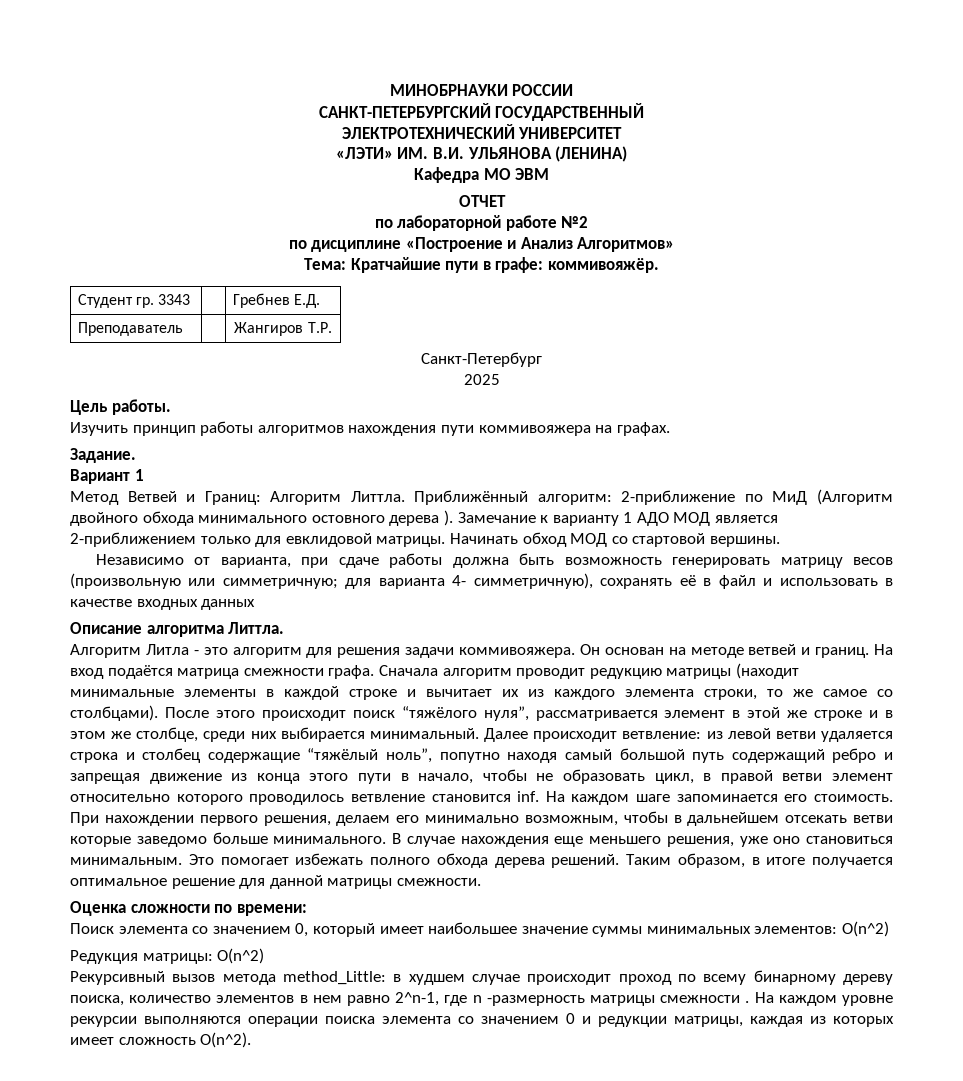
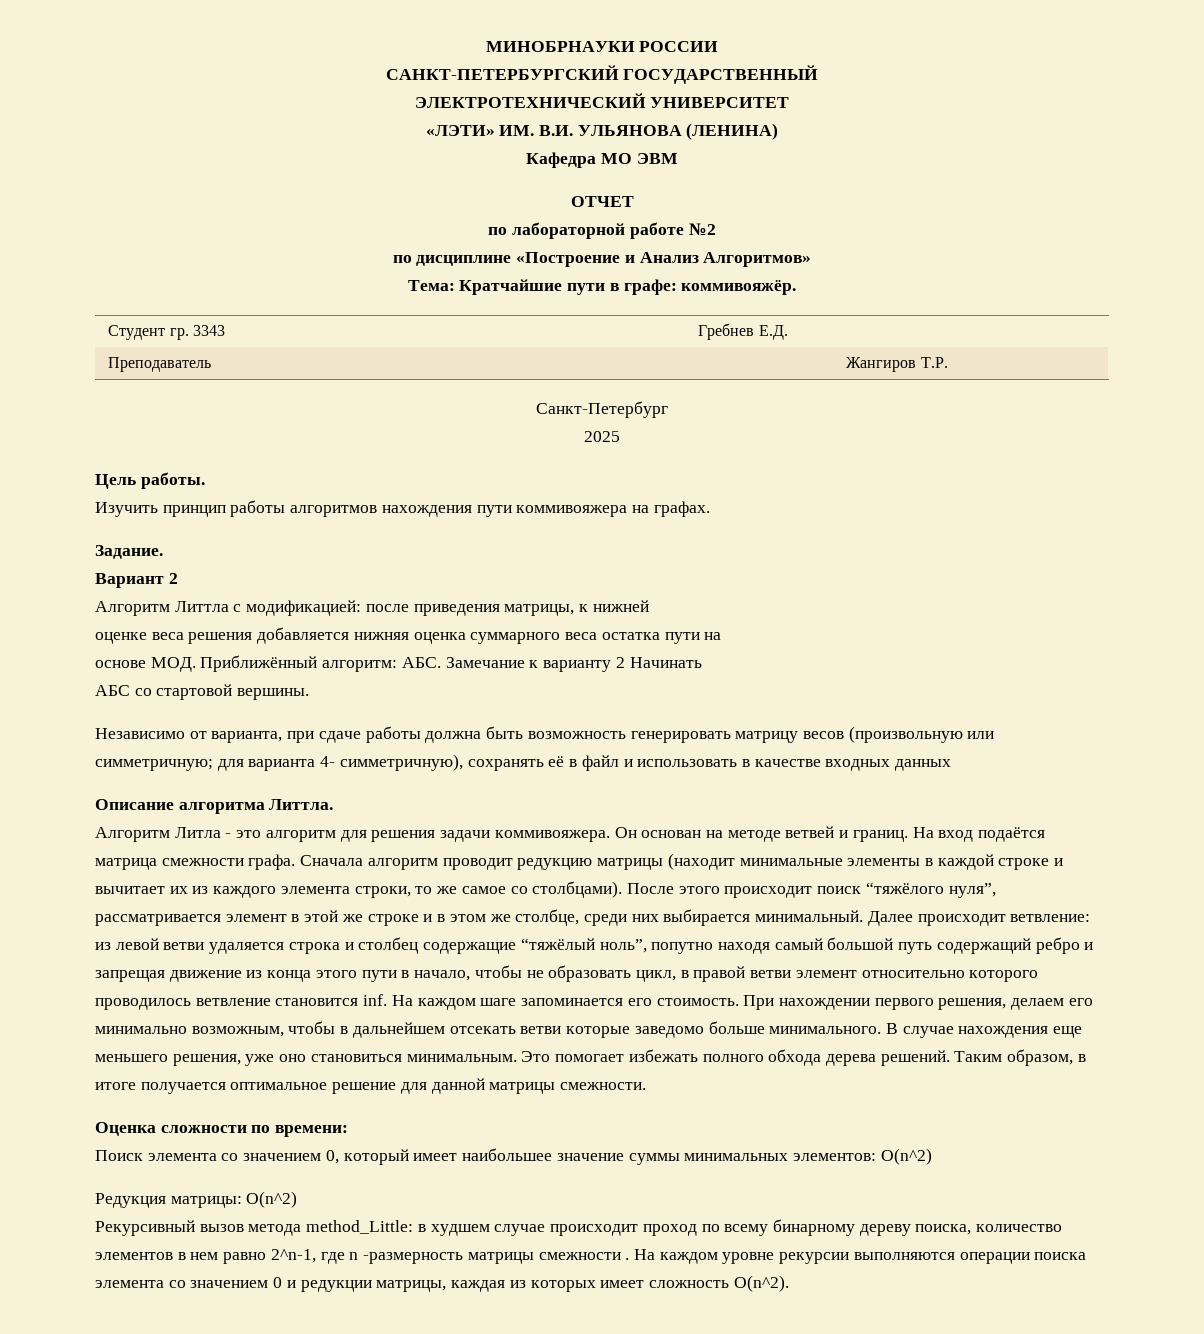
[134,469,144,481] [70,489,893,505] [70,510,779,526] [70,532,446,547] 1 // Mетод Ветвей и Границ: Алгоритм Литтла. Приближённый алгоритм: 2-приближение по МиД (Алгоритм двойного обхода минимального остовного дерева ). Замечание к варианту 1 АДО МОД является 2-приближением только для евклидовой матрицы. -> [168,573,178,584] [95,600,649,616] [95,627,722,644] [95,655,625,672] 2 // Алгоритм Литтла с модификацией: после приведения матрицы, к нижней // оценке веса решения добавляется нижняя оценка суммарного веса остатка пути на // основе МОД. Приближённый алгоритм: АБС. Замечание к варианту 2
[522,532,608,547] обход МОД -> [95,685,130,696] // АБС

